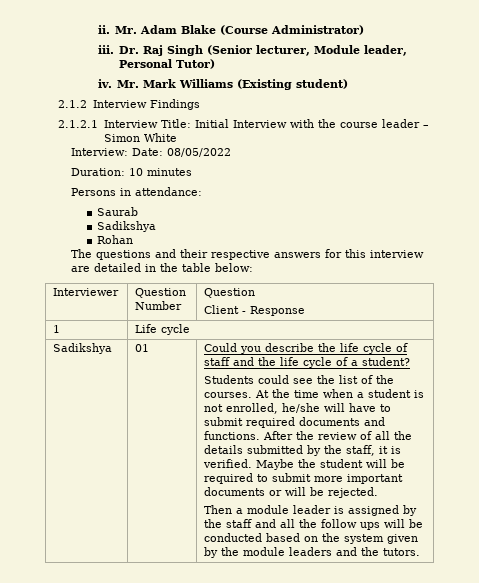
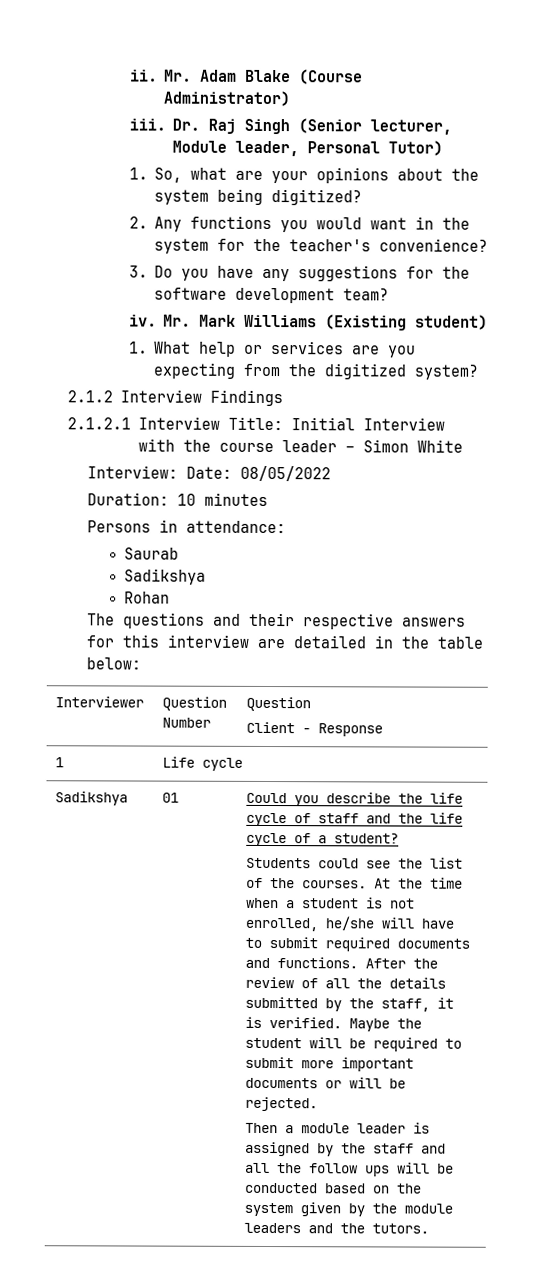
(216, 64) none -> [128,167,480,184] [154,188,363,206] [128,215,471,233] [154,238,489,254] [128,265,471,282] [154,287,390,304] // 1. So, what are your opinions about the system being digitized? // 2. Any functions you would want in the system for the teacher's convenience? // 3. Do you have any suggestions for the software development team?
(349, 84) none -> [128,341,417,358] [153,362,479,380] // 1. What help or services are you expecting from the digitized system?

